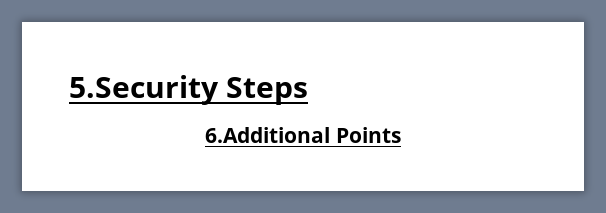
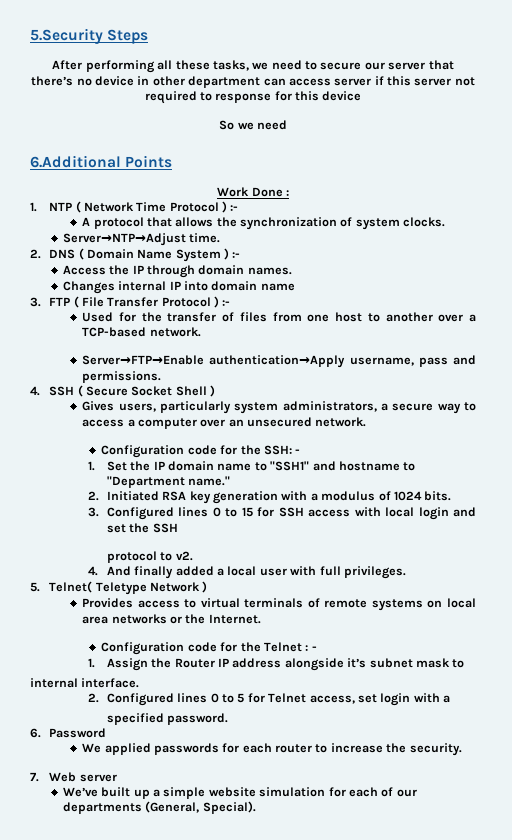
[205,127,401,143] 6.Additional Points -> [52,60,454,73] [31,76,475,88] [144,91,362,104] [219,120,287,130] [30,155,173,168] [217,187,289,197] [30,201,239,213] [82,217,446,230] [62,233,221,246] [30,248,241,262] [62,265,292,278] [62,281,295,294] [30,296,231,308] [82,312,476,322] [82,327,201,337] [82,355,477,368] [82,371,162,383] [30,385,216,397] [82,401,477,414] [82,417,367,429] [101,445,301,458] [87,461,416,471] [106,476,231,488] [87,491,452,504] [87,507,476,520] [106,523,178,533] [106,551,193,563] [87,566,406,579] [30,581,208,595] [82,598,477,611] [82,614,261,624] [101,642,317,655] [87,658,465,671] [30,678,140,688] [87,693,451,706] [106,713,229,725] [30,728,107,738] [82,743,462,756] [30,772,117,782] [62,787,417,799] [62,801,256,814] After performing all these tasks, we need to secure our server that there’s no device in other department can access server if this server not required to response for this device // So we need // 6.Additional Points // Work Done : // 1. NTP ( Network Time Protocol ) :- // A protocol that allows the synchronization of system clocks. // Server→NTP→Adjust time. // 2. DNS ( Domain Name System ) :- // Access the IP through domain names. // Changes internal IP into domain name // 3. FTP ( File Transfer Protocol ) :- // Used for the transfer of files from one host to another over a TCP-based network. // Server→FTP→Enable authentication→Apply username, pass and permissions. // 4. SSH ( Secure Socket Shell ) // Gives users, particularly system administrators, a secure way to access a computer over an unsecured network. // Configuration code for the SSH: - // 1. Set the IP domain name to "SSH1" and hostname to "Department name." // 2. Initiated RSA key generation with a modulus of 1024 bits. // 3. Configured lines 0 to 15 for SSH access with local login and set the SSH // protocol to v2. // 4. And finally added a local user with full privileges. // 5. Telnet( Teletype Network ) // Provides access to virtual terminals of remote systems on local area networks or the Internet. // Configuration code for the Telnet : - // 1. Assign the Router IP address alongside it’s subnet mask to // internal interface. // 2. Configured lines 0 to 5 for Telnet access, set login with a // specified password. // 6. Password // We applied passwords for each router to increase the security. // 7. Web server // We’ve built up a simple website simulation for each of our departments (General, Special).

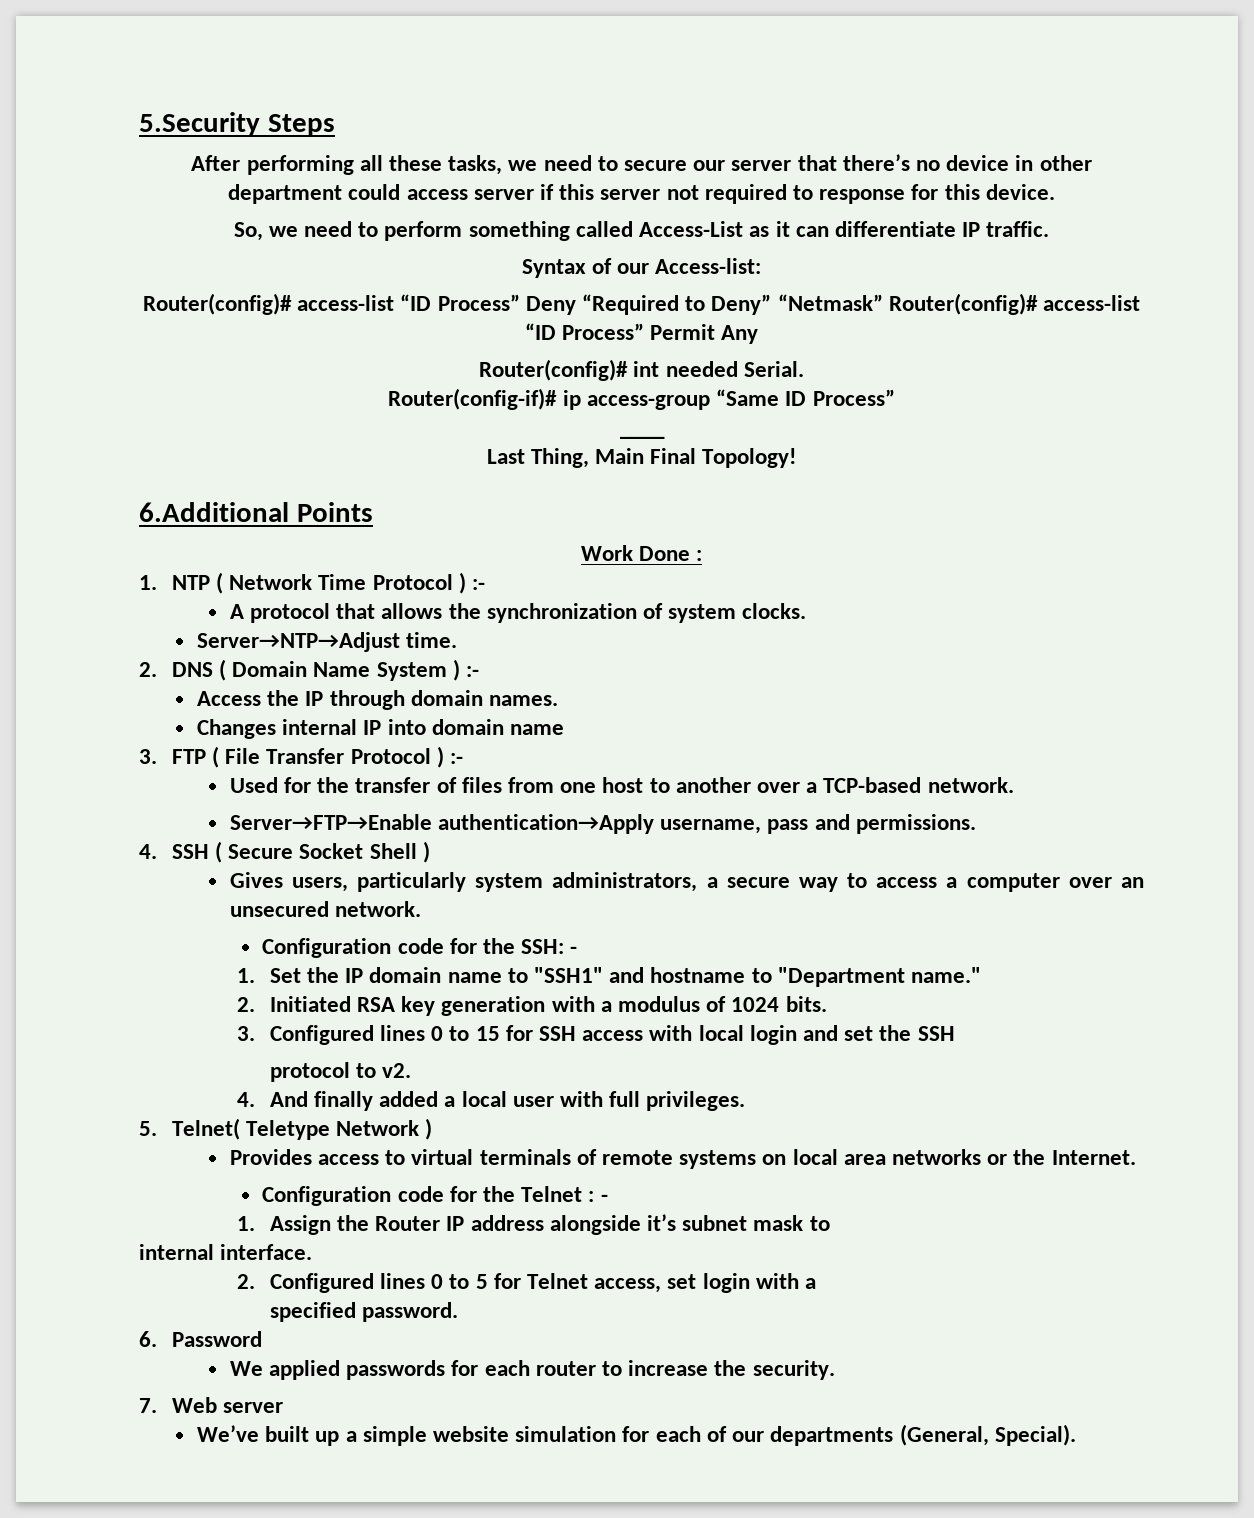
[263,78,286,86] can -> [348,184,401,200] could
[322,91,362,101] [219,120,287,130] device // So we need -> [985,184,1055,200] [233,221,1050,241] [521,258,762,278] [142,293,1141,315] [524,323,759,344] [479,359,804,381] [388,388,895,410] [619,435,665,439] [486,448,797,468] device. // So, we need to perform something called Access-List as it can differentiate IP traffic. // Syntax of our Access-list: // Router(config)# access-list “ID Process” Deny “Required to Deny” “Netmask” Router(config)# access-list “ID Process” Permit Any // Router(config)# int needed Serial. // Router(config-if)# ip access-group “Same ID Process” // ____ // Last Thing, Main Final Topology!

